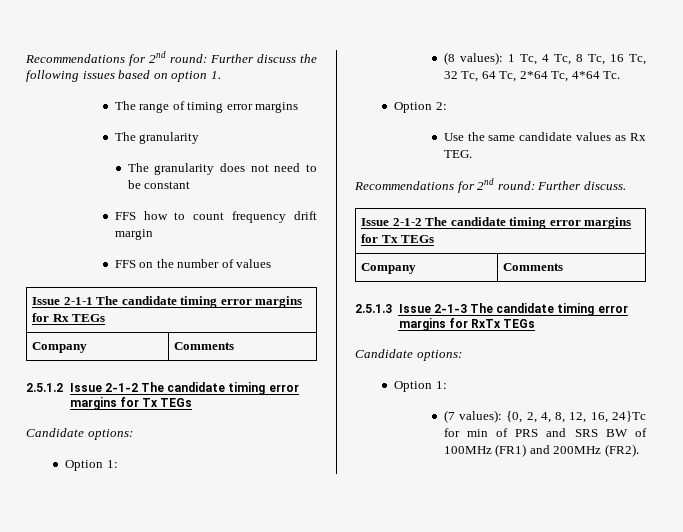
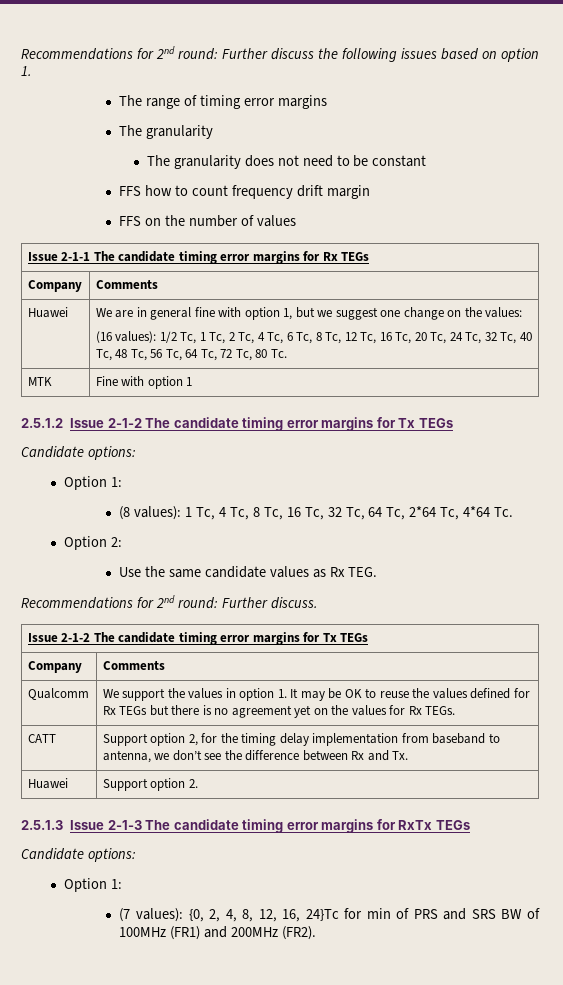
(235, 346) none -> [27,307,68,318] [95,307,523,320] [95,331,532,344] [95,349,287,361] [27,377,52,386] [95,376,193,389] // Huawei | We are in general fine with option 1, but we suggest one change on the values: // (16 values): 1/2 Tc, 1 Tc, 2 Tc, 4 Tc, 6 Tc, 8 Tc, 12 Tc, 16 Tc, 20 Tc, 24 Tc, 32 Tc, 40 Tc, 48 Tc, 56 Tc, 64 Tc, 72 Tc, 80 Tc. // MTK | Fine with option 1
(564, 267) none -> [27,688,89,700] [102,688,530,701] [102,705,456,718] [27,734,56,743] [102,733,500,746] [102,750,409,763] [27,778,68,789] [102,778,198,791] // Qualcomm | We support the values in option 1. It may be OK to reuse the values defined for Rx TEGs but there is no agreement yet on the values for Rx TEGs. // CATT | Support option 2, for the timing delay implementation from baseband to antenna, we don’t see the difference between Rx and Tx. // Huawei | Support option 2.

